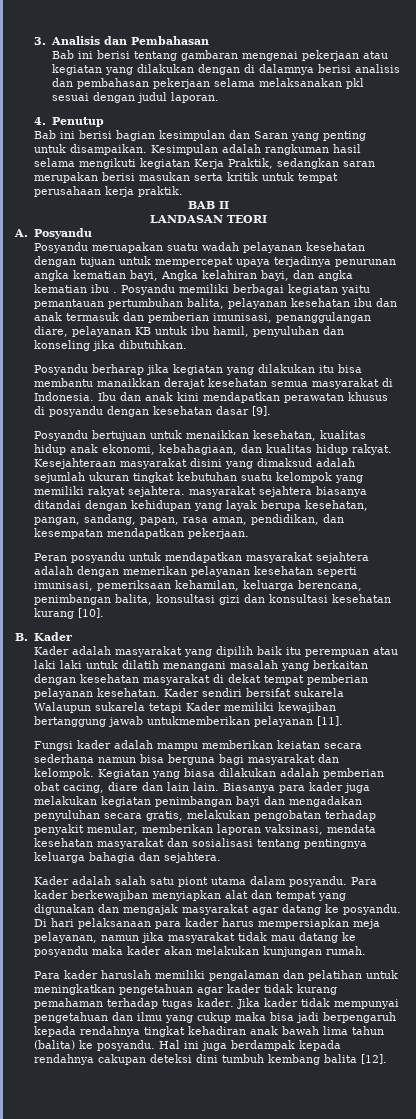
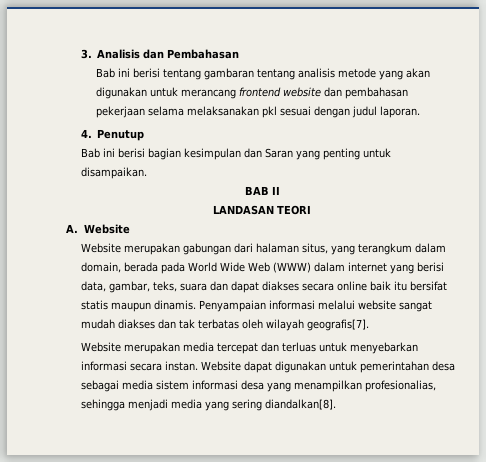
[242,50,389,61] [52,64,401,75] mengenai pekerjaan atau kegiatan yang dilakukan dengan di dalamnya berisi analisis -> [256,68,430,80] [95,87,321,99] tentang analisis metode yang akan digunakan untuk merancang frontend website
[150,144,361,155] [33,158,375,169] [33,172,338,183] [33,186,183,197] Kesimpulan adalah rangkuman hasil selama mengikuti kegiatan Kerja Praktik, sedangkan saran merupakan berisi masukan serta kritik untuk tempat perusahaan kerja praktik. -> (147, 173) none
[33,228,92,239] [33,242,365,253] [33,256,396,267] [33,270,353,281] [33,284,370,295] [33,298,397,309] [33,312,371,323] [33,326,344,337] [33,340,187,351] [33,364,362,375] [33,378,393,389] [33,392,388,403] [33,406,271,417] [33,430,366,441] [33,444,392,455] [33,458,355,469] [33,472,363,483] [33,486,367,497] [33,500,368,511] [33,514,344,525] [33,528,249,539] [33,552,369,563] [33,566,357,577] [33,580,362,591] [33,594,391,605] [33,608,104,619] [15,632,72,641] [33,646,398,657] [33,660,368,671] [33,674,368,685] [33,688,344,699] [33,702,336,713] [33,716,343,727] [33,740,362,751] [33,754,339,765] [33,768,384,779] [33,782,370,793] [33,796,362,807] [33,810,376,821] [33,824,376,835] [33,838,367,849] [33,852,221,863] [33,876,377,887] [33,890,346,901] [33,904,401,915] [33,918,380,929] [33,932,356,943] [33,946,366,957] [33,970,398,981] [33,984,337,995] [33,998,399,1009] [33,1012,396,1023] [33,1026,384,1037] [33,1040,341,1051] [33,1054,387,1065] Posyandu // Posyandu meruapakan suatu wadah pelayanan kesehatan dengan tujuan untuk mempercepat upaya terjadinya penurunan angka kematian bayi, Angka kelahiran bayi, dan angka kematian ibu . Posyandu memiliki berbagai kegiatan yaitu pemantauan pertumbuhan balita, pelayanan kesehatan ibu dan anak termasuk dan pemberian imunisasi, penanggulangan diare, pelayanan KB untuk ibu hamil, penyuluhan dan konseling jika dibutuhkan. // Posyandu berharap jika kegiatan yang dilakukan itu bisa membantu manaikkan derajat kesehatan semua masyarakat di Indonesia. Ibu dan anak kini mendapatkan perawatan khusus di posyandu dengan kesehatan dasar [9]. // Posyandu bertujuan untuk menaikkan kesehatan, kualitas hidup anak ekonomi, kebahagiaan, dan kualitas hidup rakyat. Kesejahteraan masyarakat disini yang dimaksud adalah sejumlah ukuran tingkat kebutuhan suatu kelompok yang memiliki rakyat sejahtera. masyarakat sejahtera biasanya ditandai dengan kehidupan yang layak berupa kesehatan, pangan, sandang, papan, rasa aman, pendidikan, dan kesempatan mendapatkan pekerjaan. // Peran posyandu untuk mendapatkan masyarakat sejahtera adalah dengan memerikan pelayanan kesehatan seperti imunisasi, pemeriksaan kehamilan, keluarga berencana, penimbangan balita, konsultasi gizi dan konsultasi kesehatan kurang [10]. // B. Kader // Kader adalah masyarakat yang dipilih baik itu perempuan atau laki laki untuk dilatih menangani masalah yang berkaitan dengan kesehatan masyarakat di dekat tempat pemberian pelayanan kesehatan. Kader sendiri bersifat sukarela Walaupun sukarela tetapi Kader memiliki kewajiban bertanggung jawab untukmemberikan pelayanan [11]. // Fungsi kader adalah mampu memberikan keiatan secara sederhana namun bisa berguna bagi masyarakat dan kelompok. Kegiatan yang biasa dilakukan adalah pemberian obat cacing, diare dan lain lain. Biasanya para kader juga melakukan kegiatan penimbangan bayi dan mengadakan penyuluhan secara gratis, melakukan pengobatan terhadap penyakit menular, memberikan laporan vaksinasi, mendata kesehatan masyarakat dan sosialisasi tentang pentingnya keluarga bahagia dan sejahtera. // Kader adalah salah satu piont utama dalam posyandu. Para kader berkewajiban menyiapkan alat dan tempat yang digunakan dan mengajak masyarakat agar datang ke posyandu. Di hari pelaksanaan para kader harus mempersiapkan meja pelayanan, namun jika masyarakat tidak mau datang ke posyandu maka kader akan melakukan kunjungan rumah. // Para kader haruslah memiliki pengalaman dan pelatihan untuk meningkatkan pengetahuan agar kader tidak kurang pemahaman terhadap tugas kader. Jika kader tidak mempunyai pengetahuan dan ilmu yang cukup maka bisa jadi berpengaruh kepada rendahnya tingkat kehadiran anak bawah lima tahun (balita) ke posyandu. Hal ini juga berdampak kepada rendahnya cakupan deteksi dini tumbuh kembang balita [12]. -> [83,224,130,234] [80,243,446,255] [80,262,444,274] [80,281,447,293] [80,300,432,312] [80,319,369,331] [80,342,418,354] [80,361,455,373] [80,380,436,392] [80,399,336,411] Website // Website merupakan gabungan dari halaman situs, yang terangkum dalam domain, berada pada World Wide Web (WWW) dalam internet yang berisi data, gambar, teks, suara dan dapat diakses secara online baik itu bersifat statis maupun dinamis. Penyampaian informasi melalui website sangat mudah diakses dan tak terbatas oleh wilayah geografis[7]. // Website merupakan media tercepat dan terluas untuk menyebarkan informasi secara instan. Website dapat digunakan untuk pemerintahan desa sebagai media sistem informasi desa yang menampilkan profesionalias, sehingga menjadi media yang sering diandalkan[8].

